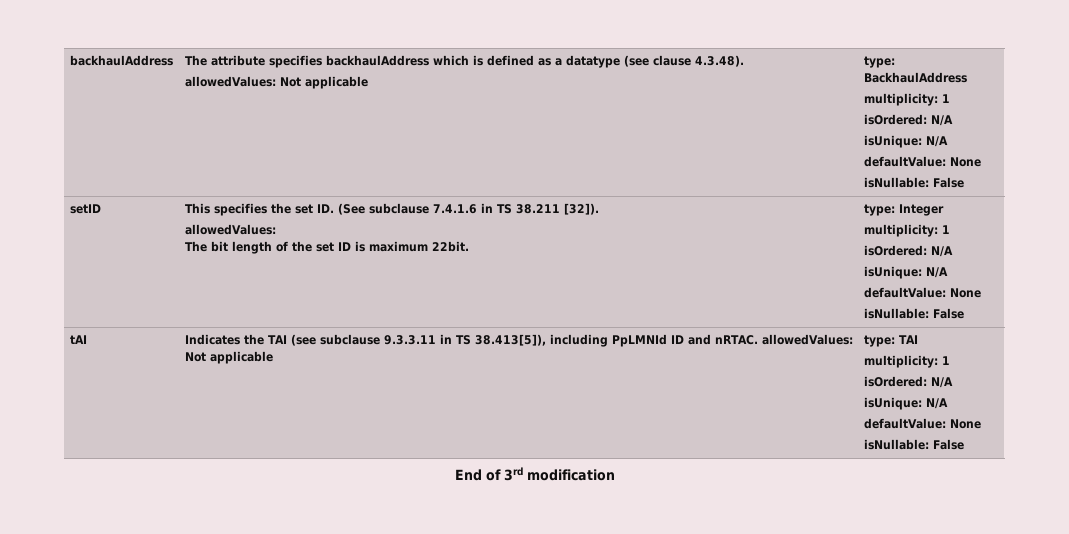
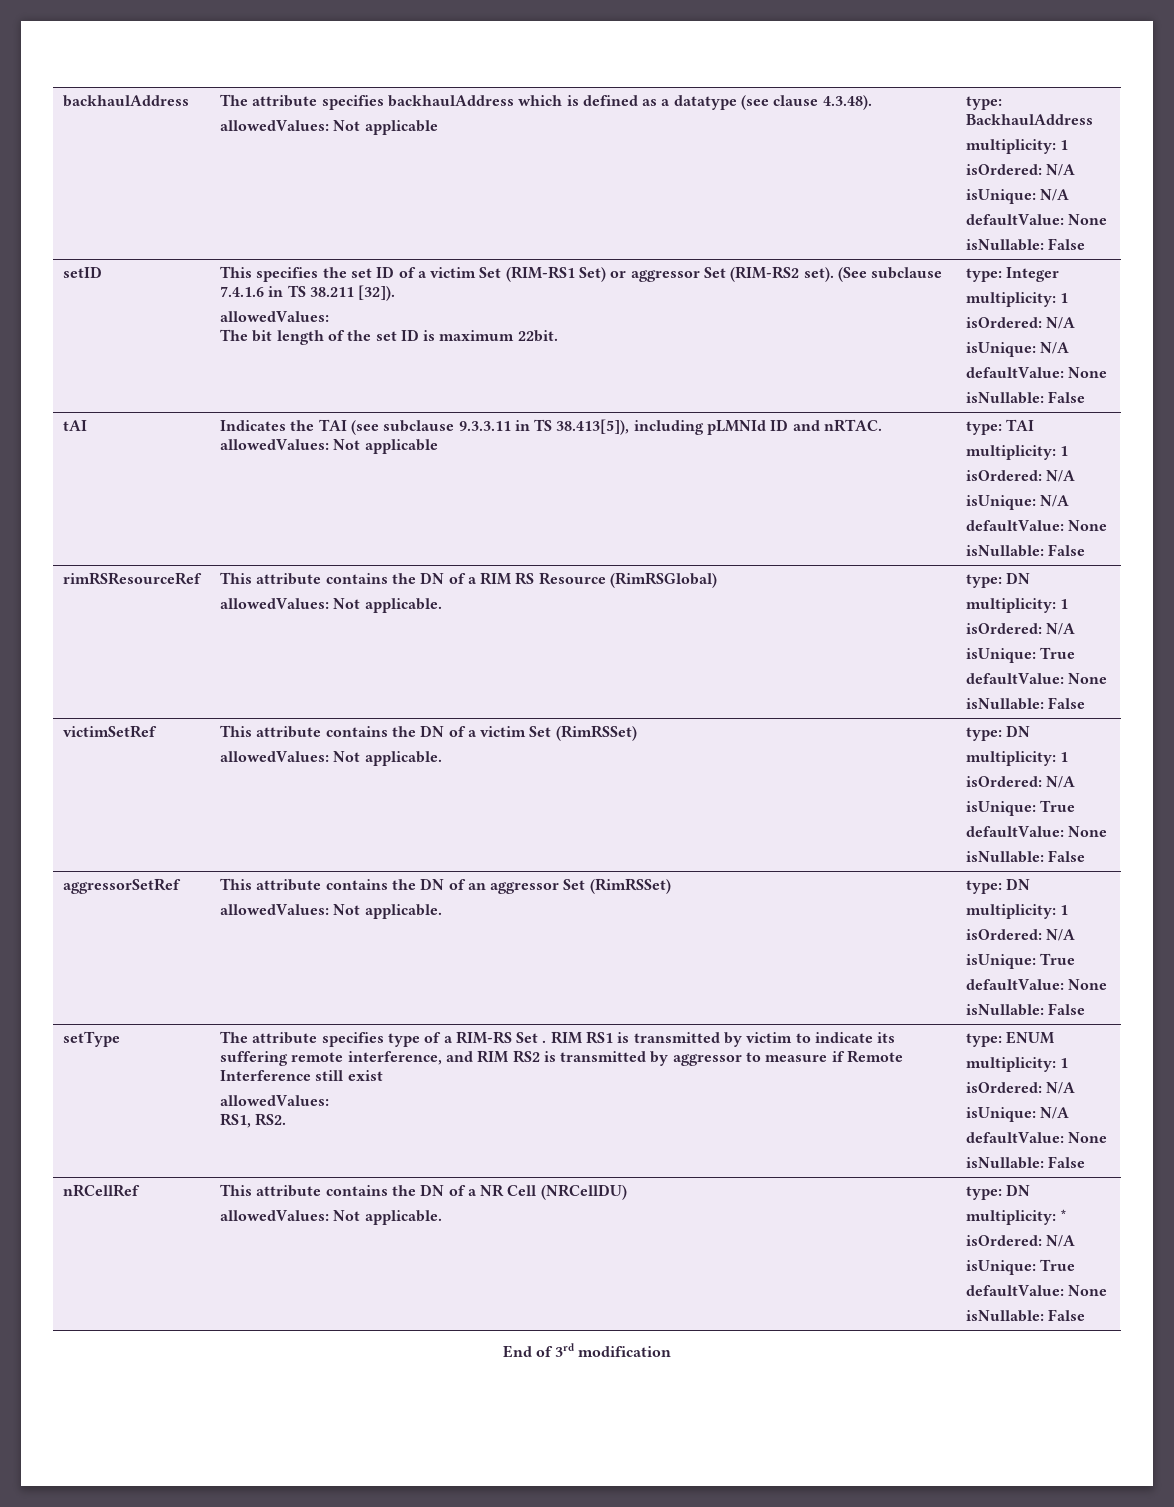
[316,204,334,213] ID. -> [376,266,834,282] ID of a victim Set (RIM-RS1 Set) or aggressor Set (RIM-RS2 set).
[611,334,667,347] PpLMNId -> [707,420,767,435] pLMNId
(964, 444) none -> [62,572,202,585] [219,572,718,588] [219,598,442,613] [965,572,1031,588] [965,598,1069,613] [965,623,1076,635] [965,647,1076,663] [965,673,1108,684] [965,697,1086,710] [62,725,157,738] [219,725,637,741] [219,751,442,766] [965,725,1031,741] [965,751,1069,766] [965,776,1076,788] [965,800,1076,816] [965,826,1108,837] [965,850,1086,863] [62,878,181,894] [219,878,671,894] [219,904,442,919] [965,878,1031,894] [965,904,1069,919] [965,929,1076,941] [965,953,1076,969] [965,979,1108,990] [965,1003,1086,1016] [62,1031,120,1047] [219,1031,896,1047] [219,1050,904,1066] [219,1070,383,1081] [219,1095,329,1106] [219,1113,287,1128] [965,1031,1056,1047] [965,1057,1069,1072] [965,1082,1076,1094] [965,1107,1070,1122] [965,1132,1108,1143] [965,1156,1086,1169] [62,1184,140,1197] [219,1184,627,1200] [219,1210,442,1225] [965,1184,1031,1200] [965,1209,1068,1225] [965,1235,1076,1247] [965,1259,1076,1275] [965,1285,1108,1296] [965,1309,1086,1322] // rimRSResourceRef | This attribute contains the DN of a RIM RS Resource (RimRSGlobal) // allowedValues: Not applicable. | type: DN // multiplicity: 1 // isOrdered: N/A // isUnique: True // defaultValue: None // isNullable: False // victimSetRef | This attribute contains the DN of a victim Set (RimRSSet) // allowedValues: Not applicable. | type: DN // multiplicity: 1 // isOrdered: N/A // isUnique: True // defaultValue: None // isNullable: False // aggressorSetRef | This attribute contains the DN of an aggressor Set (RimRSSet) // allowedValues: Not applicable. | type: DN // multiplicity: 1 // isOrdered: N/A // isUnique: True // defaultValue: None // isNullable: False // setType | The attribute specifies type of a RIM-RS Set . RIM RS1 is transmitted by victim to indicate its suffering remote interference, and RIM RS2 is transmitted by aggressor to measure if Remote Interference still exist // allowedValues: // RS1, RS2. | type: ENUM // multiplicity: 1 // isOrdered: N/A // isUnique: N/A // defaultValue: None // isNullable: False // nRCellRef | This attribute contains the DN of a NR Cell (NRCellDU) // allowedValues: Not applicable. | type: DN // multiplicity: * // isOrdered: N/A // isUnique: True // defaultValue: None // isNullable: False

